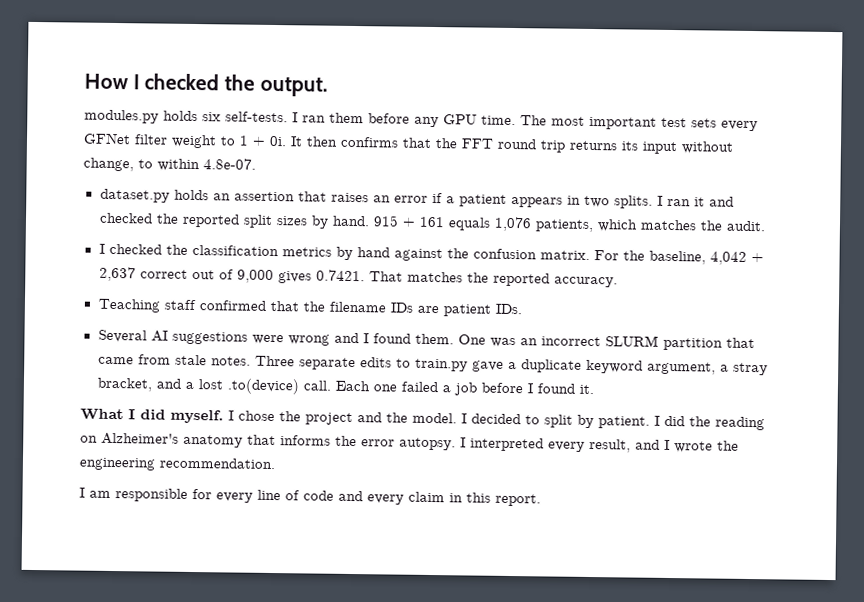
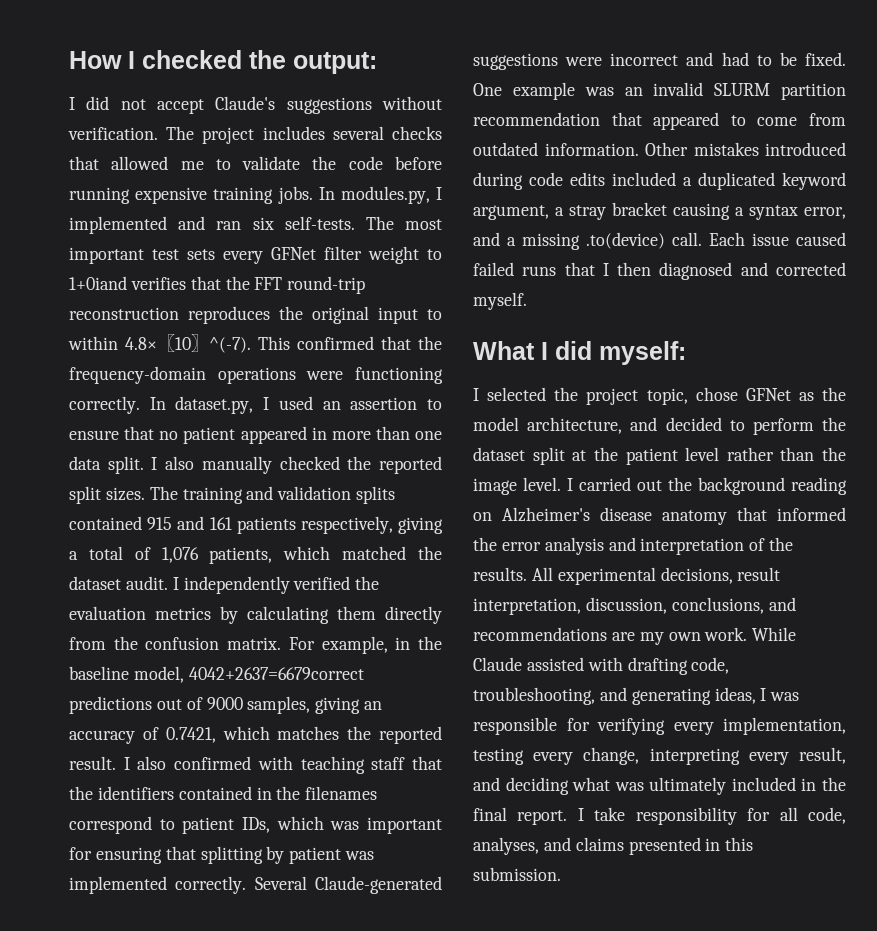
[259,76,328,97] [84,109,516,128] output. // modules.py holds six self-tests. I ran them before any GPU time. -> [293,52,377,74] [69,96,443,114] [68,126,442,144] [69,156,442,170] [69,186,443,204] [69,216,355,234] output: // I did not accept Claude's suggestions without verification. The project includes several checks that allowed me to validate the code before running expensive training jobs. In modules.py, I implemented and ran six self-tests.
[239,135,734,155] [83,157,256,172] [99,188,734,209] [98,212,766,233] [98,243,764,265] [98,266,618,288] [97,298,522,317] [97,329,486,346] 1 + 0i. It then confirms that the FFT round trip returns its input without change, to within 4.8e-07. // dataset.py holds an assertion that raises an error if a patient appears in two splits. I ran it and checked the reported split sizes by hand. 915 + 161 equals 1,076 patients, which matches the audit. // I checked the classification metrics by hand against the confusion matrix. For the baseline, 4,042 + 2,637 correct out of 9,000 gives 0.7421. That matches the reported accuracy. // Teaching staff confirmed that the filename IDs are patient IDs. // Several AI suggestions were wrong and I found them. One -> [69,276,366,294] [69,306,442,324] [68,334,442,353] [69,366,444,384] [69,396,443,414] [69,426,442,444] [69,456,443,474] [69,486,396,504] [69,516,444,534] [69,546,443,564] [69,576,380,594] [69,606,442,624] [69,636,443,654] [69,666,364,683] [69,696,383,714] [69,726,442,744] [69,756,443,774] [69,786,378,800] [69,816,443,834] [69,846,375,864] [69,876,442,894] [473,52,846,70] [473,82,575,100] 1+0iand verifies that the FFT round-trip reconstruction reproduces the original input to within 4.8×〖10〗^(-7). This confirmed that the frequency-domain operations were functioning correctly. In dataset.py, I used an assertion to ensure that no patient appeared in more than one data split. I also manually checked the reported split sizes. The training and validation splits contained 915 and 161 patients respectively, giving a total of 1,076 patients, which matched the dataset audit. I independently verified the evaluation metrics by calculating them directly from the confusion matrix. For example, in the baseline model, 4042+2637=6679correct predictions out of 9000 samples, giving an accuracy of 0.7421, which matches the reported result. I also confirmed with teaching staff that the identifiers contained in the filenames correspond to patient IDs, which was important for ensuring that splitting by patient was implemented correctly. Several Claude-generated suggestions were incorrect and had to be fixed. One example
[540,336,601,347] incorrect -> [653,82,704,96] invalid
[725,337,755,349] [97,354,768,376] [96,377,153,392] that came from stale notes. Three separate edits to train.py gave a duplicate keyword argument, a stray bracket, -> [473,112,846,130] [473,142,846,156] [473,172,846,190] [473,202,846,220] recommendation that appeared to come from outdated information. Other mistakes introduced during code edits included a duplicated keyword argument, a stray bracket causing a syntax error,
[197,379,223,390] lost -> [522,233,580,250] missing
[372,381,594,396] [80,408,711,429] one failed a job before I found it. // What I did myself. I chose the project and the model. I decided to split by patient. I did the -> [752,232,846,246] [473,262,846,280] [473,292,527,310] [473,341,686,365] [473,387,846,405] [473,417,847,435] [473,447,846,465] [473,477,785,495] issue caused failed runs that I then diagnosed and corrected myself. // What I did myself: // I selected the project topic, chose GFNet as the model architecture, and decided to perform the dataset split at the patient level rather than the image level. I carried out the background
(179, 438) none -> [600,507,652,521] disease
[280,435,331,446] informs -> [777,507,846,521] informed
[399,437,739,453] [79,457,276,471] [79,487,445,505] autopsy. I interpreted every result, and I wrote the engineering recommendation. // I am responsible for every line of code and every claim -> [544,537,794,555] [473,567,781,585] [473,597,796,615] [473,627,797,645] [473,657,730,675] [473,687,800,705] [473,717,846,735] [473,747,846,765] [473,777,846,795] [473,807,846,825] [473,837,701,855] analysis and interpretation of the results. All experimental decisions, result interpretation, discussion, conclusions, and recommendations are my own work. While Claude assisted with drafting code, troubleshooting, and generating ideas, I was responsible for verifying every implementation, testing every change, interpreting every result, and deciding what was ultimately included in the final report. I take responsibility for all code, analyses, and claims presented
[495,493,541,507] report. -> [473,867,561,881] submission.

